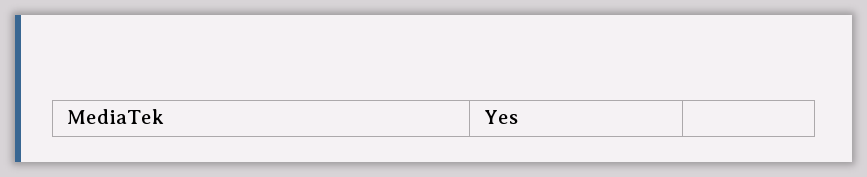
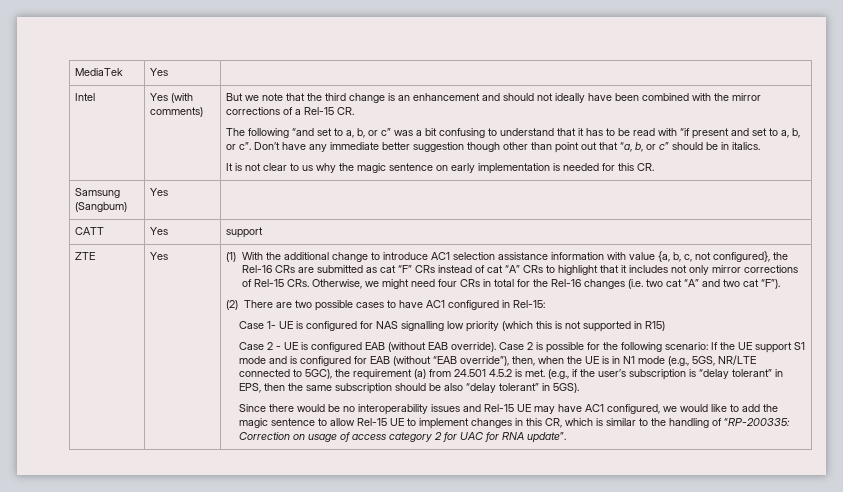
(519, 117) none -> [75,93,96,101] [150,93,194,103] [150,107,204,117] [226,93,762,103] [226,107,355,115] [226,128,801,139] [226,142,761,153] [226,163,655,174] [75,188,121,198] [75,202,128,212] [150,188,169,196] [75,227,105,235] [150,227,169,235] [226,227,264,238] [75,252,96,260] [150,252,169,260] [226,251,788,262] [241,265,798,275] [241,279,780,289] [226,300,545,311] [238,321,665,332] [238,342,805,353] [238,355,756,366] [238,369,783,380] [238,383,579,394] [238,404,778,415] [238,418,790,429] [238,432,566,443] // Intel | Yes (with comments) | But we note that the third change is an enhancement and should not ideally have been combined with the mirror corrections of a Rel-15 CR. // The following “and set to a, b, or c” was a bit confusing to understand that it has to be read with “if present and set to a, b, or c”. Don’t have any immediate better suggestion though other than point out that “a, b, or c” should be in italics. // It is not clear to us why the magic sentence on early implementation is needed for this CR. // Samsung (Sangbum) | Yes | // CATT | Yes | support // ZTE | Yes | (1) With the additional change to introduce AC1 selection assistance information with value {a, b, c, not configured}, the Rel-16 CRs are submitted as cat “F” CRs instead of cat “A” CRs to highlight that it includes not only mirror corrections of Rel-15 CRs. Otherwise, we might need four CRs in total for the Rel-16 changes (i.e. two cat “A” and two cat “F”). // (2) There are two possible cases to have AC1 configured in Rel-15: // Case 1- UE is configured for NAS signalling low priority (which this is not supported in R15) // Case 2 - UE is configured EAB (without EAB override). Case 2 is possible for the following scenario: If the UE support S1 mode and is configured for EAB (without “EAB override”), then, when the UE is in N1 mode (e.g., 5GS, NR/LTE connected to 5GC), the requirement (a) from 24.501 4.5.2 is met. (e.g., if the user’s subscription is “delay tolerant” in EPS, then the same subscription should be also “delay tolerant” in 5GS). // Since there would be no interoperability issues and Rel-15 UE may have AC1 configured, we would like to add the magic sentence to allow Rel-15 UE to implement changes in this CR, which is similar to the handling of “RP-200335: Correction on usage of access category 2 for UAC for RNA update”.

